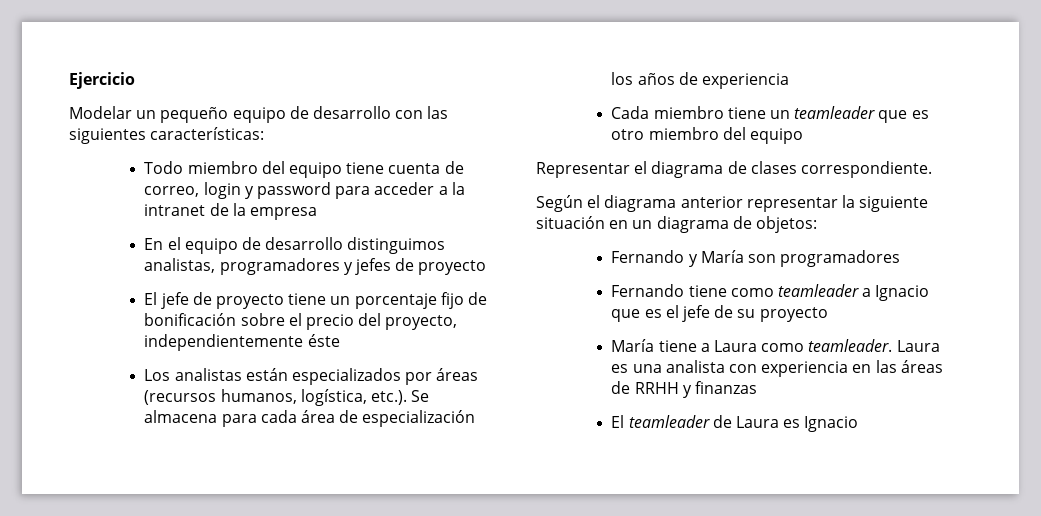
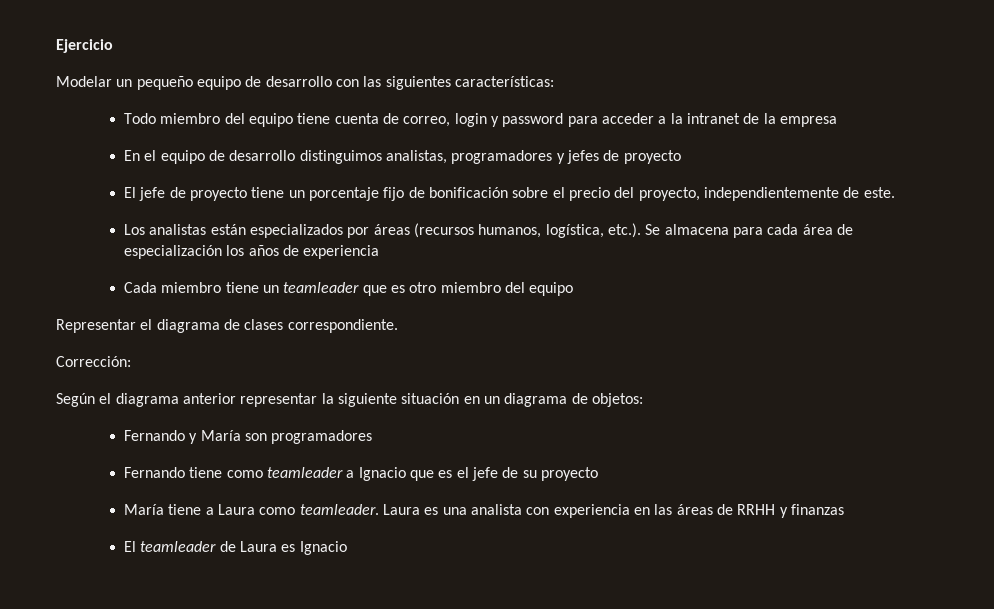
[307,334,340,347] éste -> [843,187,895,198] de este.
(932, 169) none -> [56,356,131,367] // Corrección:

